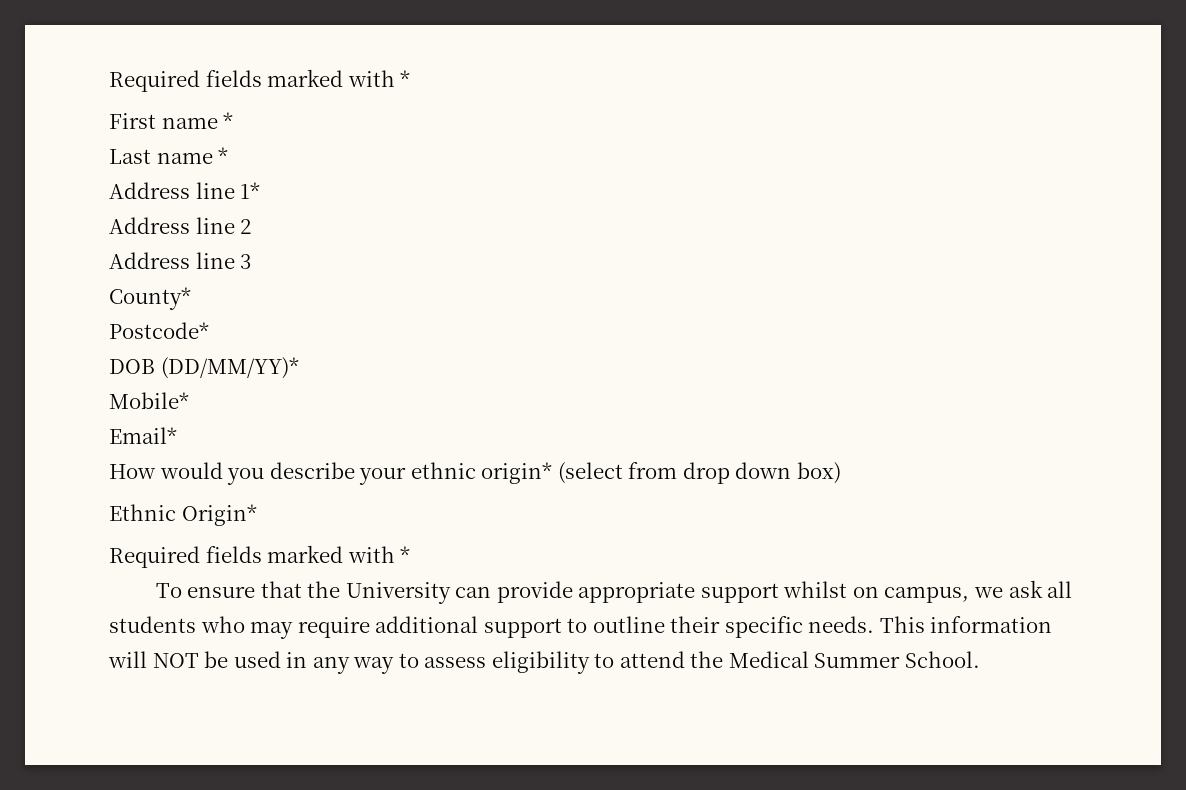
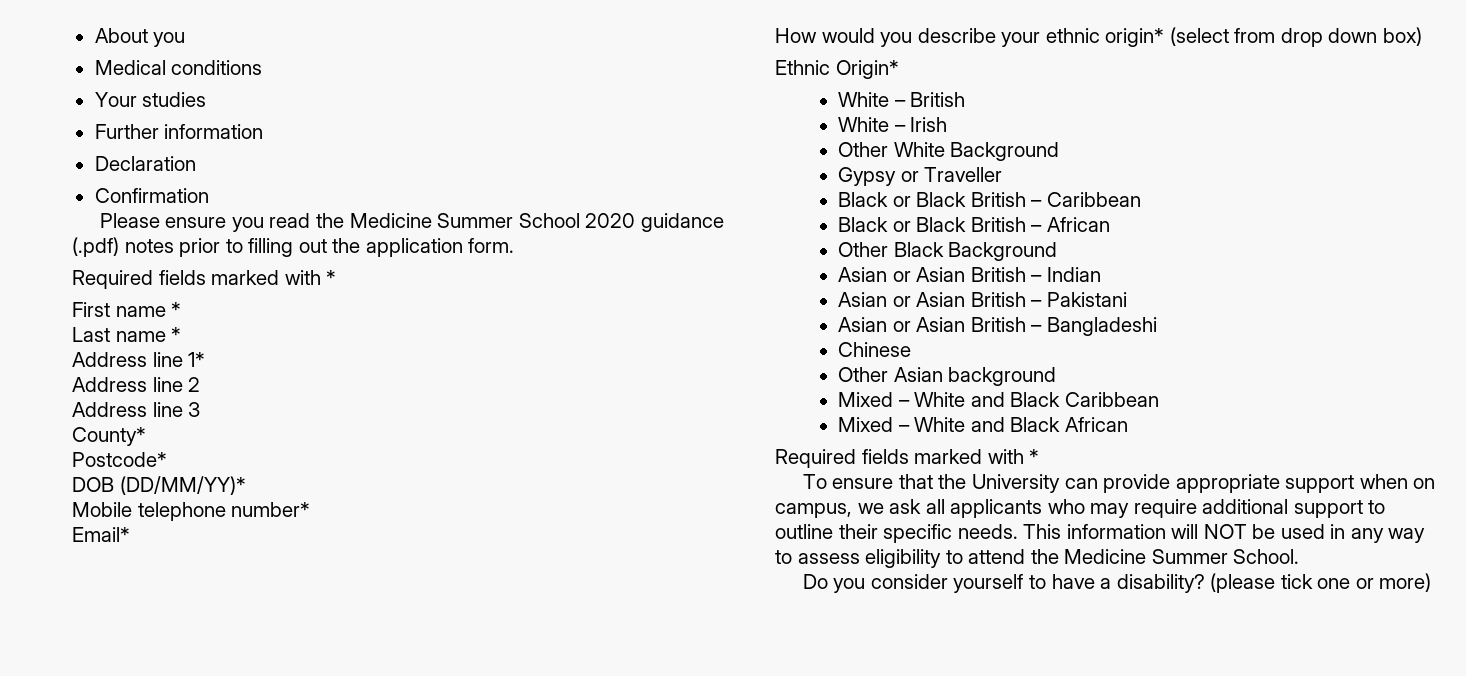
(109, 81) none -> [94,28,186,47] [94,60,263,75] [94,92,207,107] [94,124,264,139] [94,156,196,171] [94,188,209,203] [99,213,724,232] [72,237,515,257] About you // Medical conditions // Your studies // Further information // Declaration // Confirmation // Please ensure you read the Medicine Summer School 2020 guidance (.pdf) notes prior to filling out the application form. //
[109,392,189,409] Mobile* -> [72,502,311,521] Mobile telephone number*
(257, 515) none -> [838,92,966,107] [838,117,948,132] [838,142,1060,161] [838,167,1003,186] [838,192,1141,207] [838,217,1110,232] [838,242,1058,261] [838,267,1101,282] [838,292,1127,307] [838,317,1157,336] [838,342,912,357] [838,367,1057,386] [838,392,1159,407] [838,417,1128,432] // White – British // White – Irish // Other White Background // Gypsy or Traveller // Black or Black British – Caribbean // Black or Black British – African // Other Black Background // Asian or Asian British – Indian // Asian or Asian British – Pakistani // Asian or Asian British – Bangladeshi // Chinese // Other Asian background // Mixed – White and Black Caribbean // Mixed – White and Black African
[783,581,848,598] whilst -> [1359,474,1408,489] when
[109,616,196,633] students -> [950,499,1043,518] applicants
[728,651,809,668] Medical -> [1064,549,1147,564] Medicine
(981, 659) none -> [802,573,1432,593] // Do you consider yourself to have a disability? (please tick one or more)

